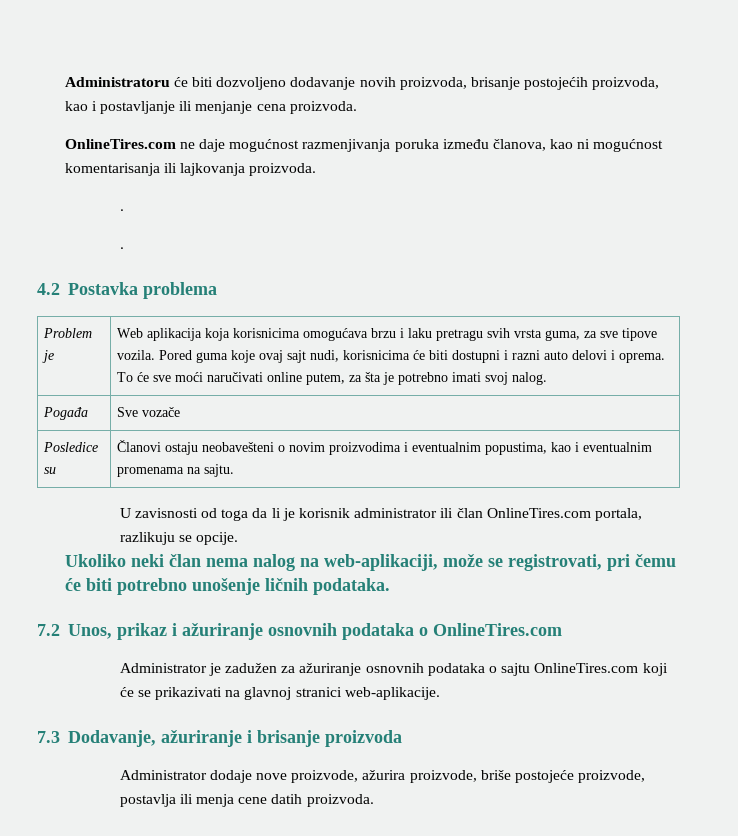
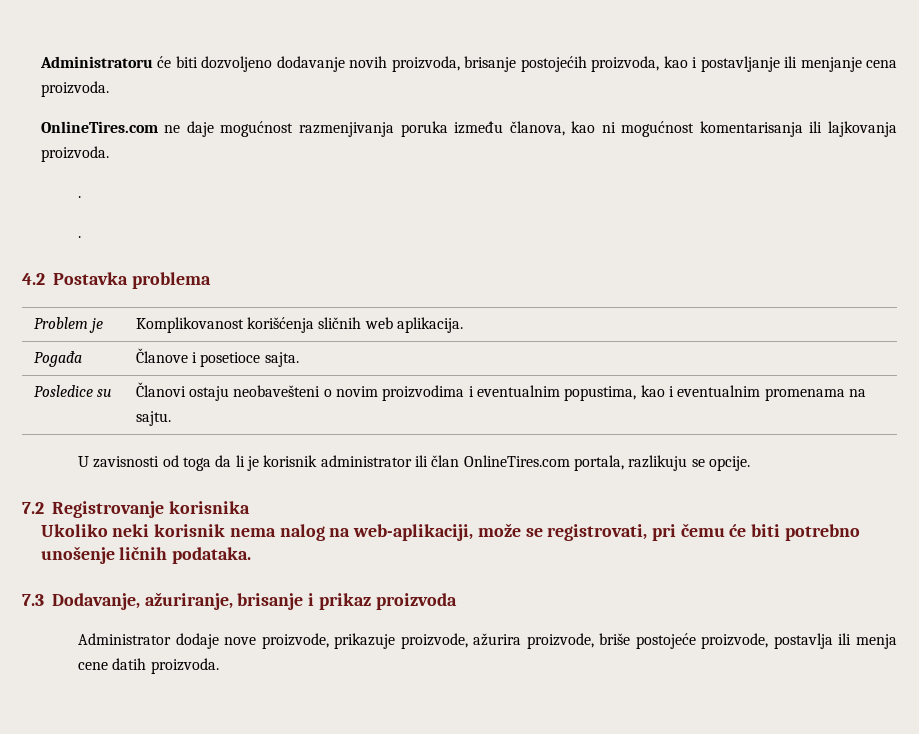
[117,328,658,341] [117,350,666,363] [117,372,548,385] [43,407,89,420] [117,407,181,417] Web aplikacija koja korisnicima omogućava brzu i laku pretragu svih vrsta guma, za sve tipove vozila. Pored guma koje ovaj sajt nudi, korisnicima će biti dostupni i razni auto delovi i oprema. To će sve moći naručivati online putem, za šta je potrebno imati svoj nalog. // Pogađa | Sve vozače -> [135,317,464,333] [33,351,82,367] [135,348,299,367] Komplikovanost korišćenja sličnih web aplikacija. // Pogađa | Članove i posetioce sajta.
(239, 538) none -> [22,501,250,518] // 7.2 Registrovanje korisnika
[168,554,201,567] član -> [154,524,226,537] korisnik
[37,623,562,640] [119,663,668,676] [119,687,440,700] [37,730,320,747] 7.2 Unos, prikaz i ažuriranje osnovnih podataka o OnlineTires.com // Administrator je zadužen za ažuriranje osnovnih podataka o sajtu OnlineTires.com koji će se prikazivati na glavnoj stranici web-aplikacije. // 7.3 Dodavanje, ažuriranje i brisanje -> [22,592,371,610] 7.3 Dodavanje, ažuriranje, brisanje i prikaz
(359, 776) none -> [334,633,468,649] prikazuje proizvode,

